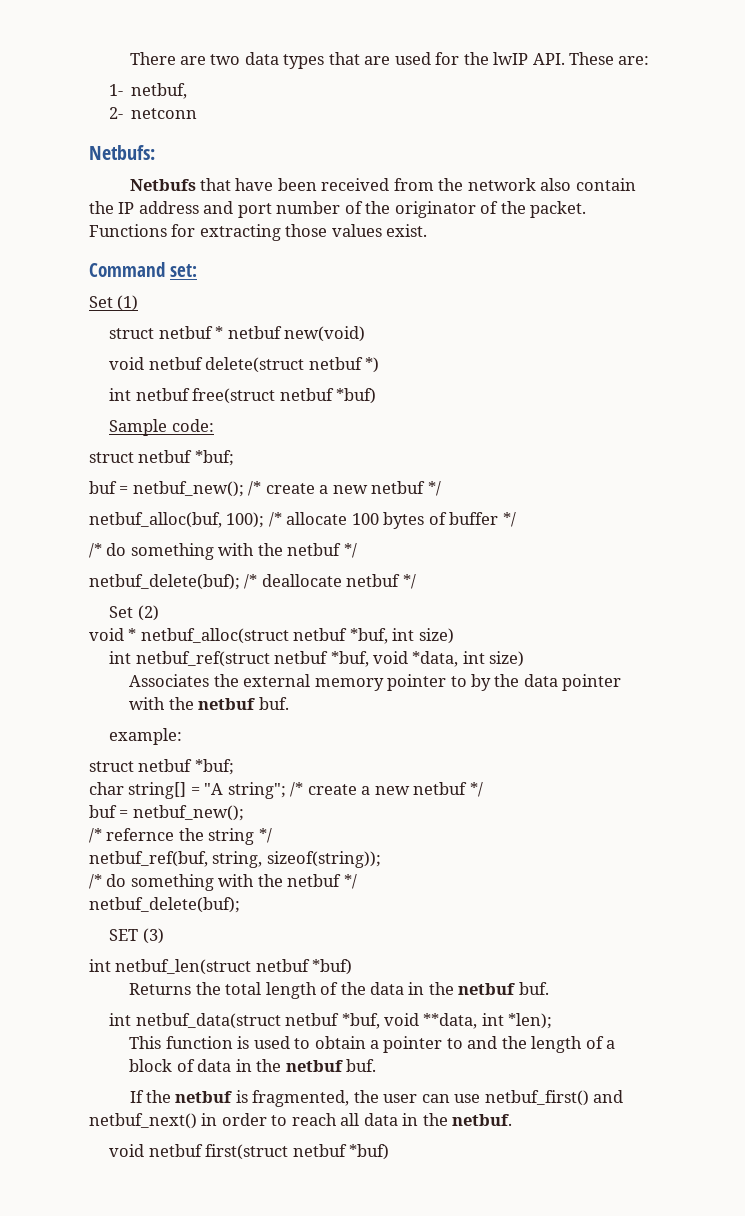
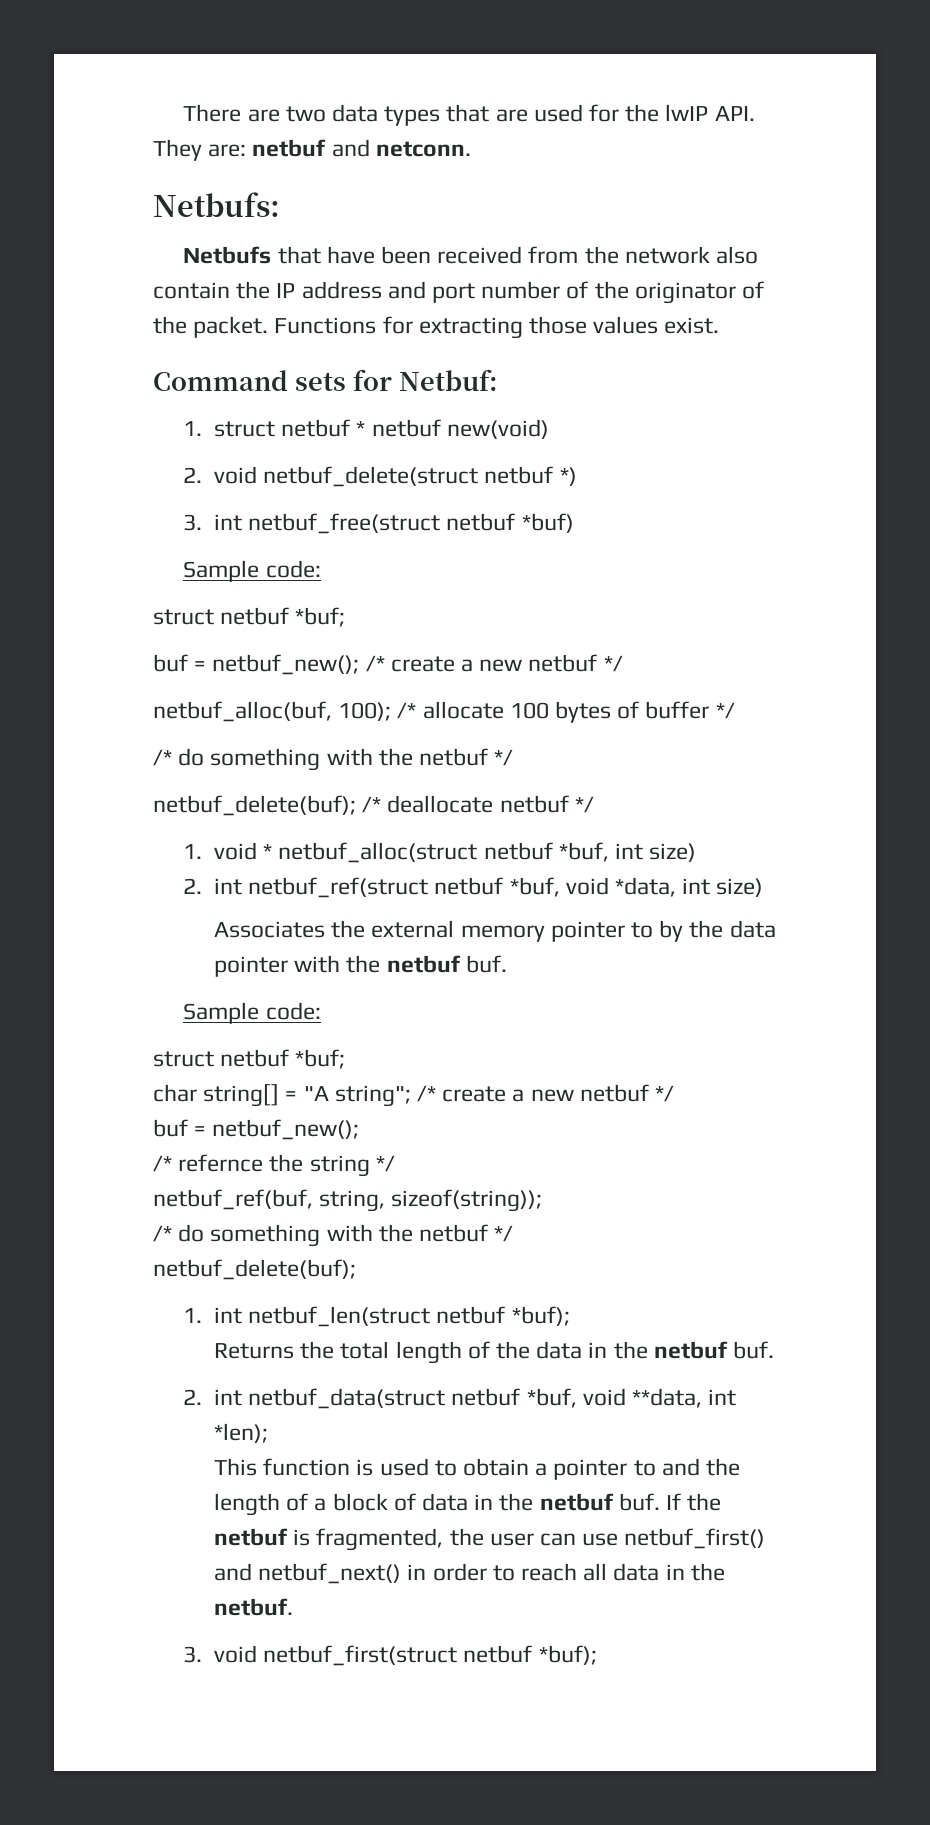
[568,52,614,65] These -> [153,139,202,161] They
[109,83,188,99] [109,107,198,119] // 1- netbuf, // 2- netconn -> [252,139,471,157] netbuf and netconn.
[170,264,197,277] [89,295,139,311] set: // Set (1) // -> [294,369,498,391] [183,421,203,436] sets for Netbuf: // 1.
[109,357,305,373] void netbuf delete(struct -> [183,466,479,487] 2. void netbuf_delete(struct
[109,388,276,404] int netbuf free(struct -> [183,513,441,534] 3. int netbuf_free(struct
[109,605,159,621] Set (2) // -> [183,844,203,859] 1.
(454, 636) none -> [183,878,203,894] 2.
[109,728,183,745] example: -> [183,1002,321,1024] Sample code:
[109,928,164,944] SET (3) // -> [183,1308,203,1323] 1.
[312,959,353,975] *buf) -> [511,1306,570,1326] *buf);
(549, 988) none -> [183,1389,203,1405] 2.
(377, 1065) // -> (660, 1502) none
[109,1144,389,1160] void netbuf first(struct netbuf *buf) -> [183,1645,597,1666] 3. void netbuf_first(struct netbuf *buf);

